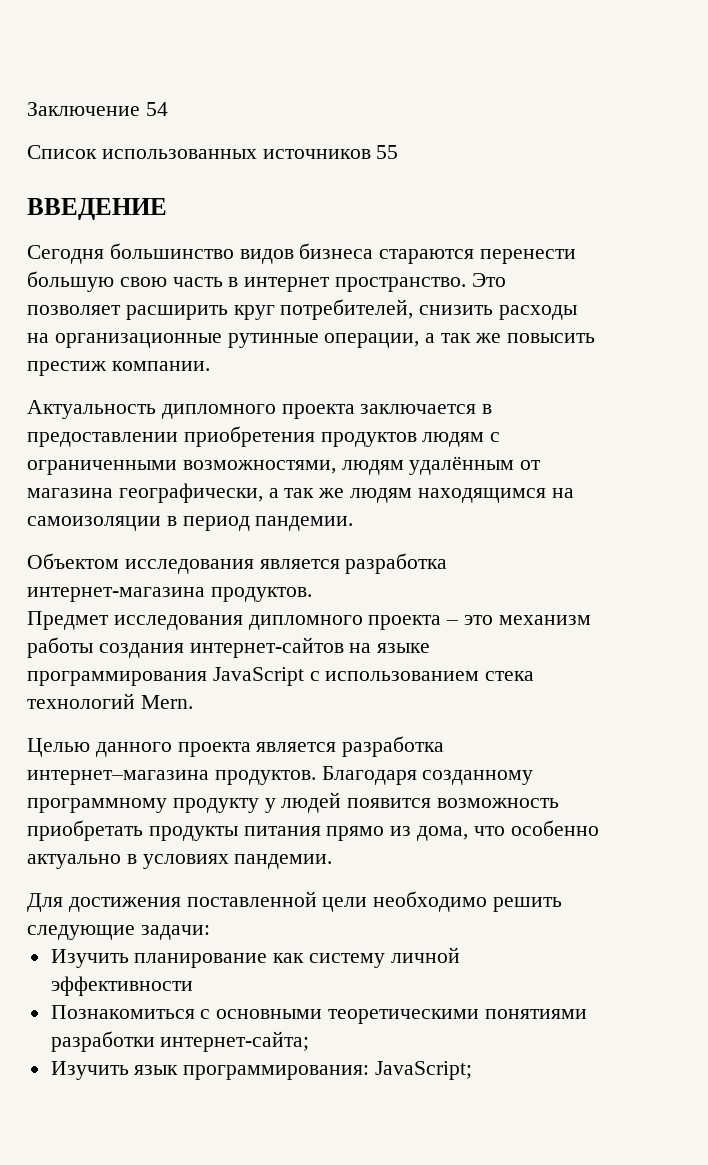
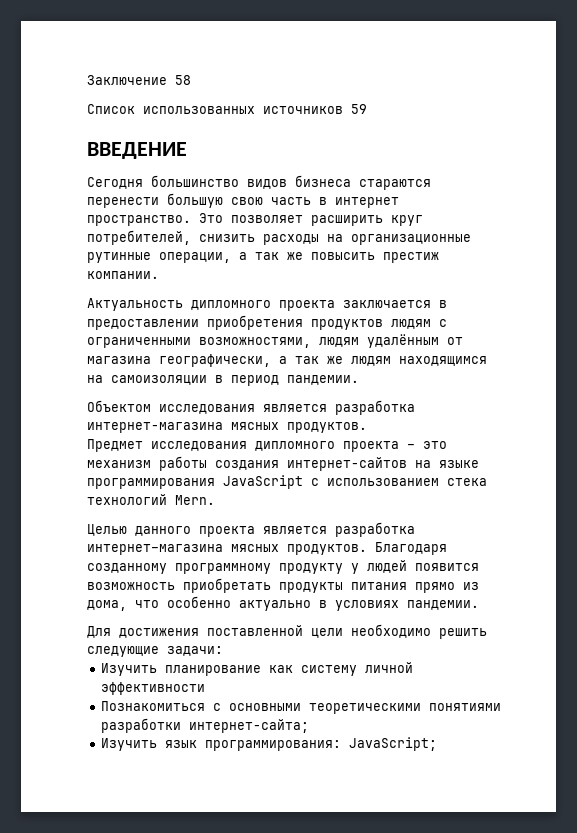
[145,102,168,116] 54 -> [175,75,191,85] 58
[376,145,399,159] 55 -> [351,104,367,114] 59
(205, 594) none -> [231,422,279,430] мясных
(209, 777) none -> [231,544,279,552] мясных

